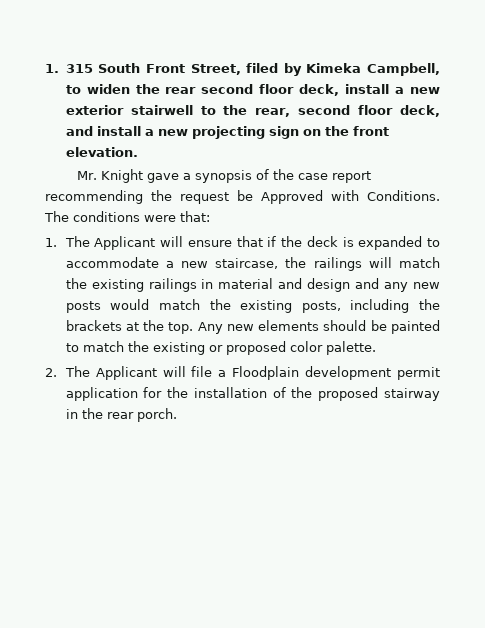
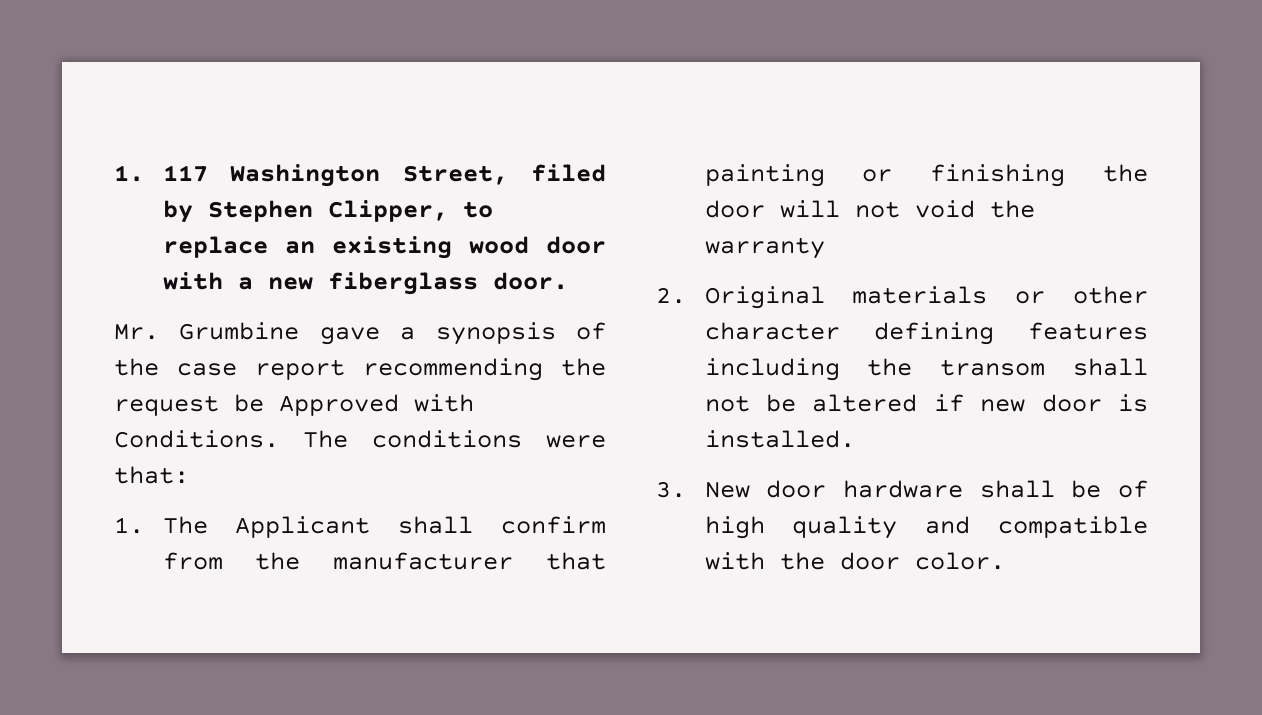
[45,63,441,76] [65,84,440,96] [65,105,441,117] [65,126,389,139] [65,147,138,157] 1. 315 South Front Street, filed by Kimeka Campbell, to widen the rear second floor deck, install a new exterior stairwell to the rear, second floor deck, and install a new projecting sign on the front elevation. -> [114,164,606,187] [162,200,493,223] [162,236,606,259] [162,272,568,295] 1. 117 Washington Street, filed by Stephen Clipper, to replace an existing wood door with a new fiberglass door.
[101,169,144,183] Knight -> [179,322,300,340] Grumbine
[160,236,440,250] [65,257,440,271] [65,278,440,292] [65,299,441,313] [65,320,441,334] [65,341,376,355] [45,366,440,380] [65,387,440,401] [65,408,177,422] will ensure that if the deck is expanded to accommodate a new staircase, the railings will match the existing railings in material and design and any new posts would match the existing posts, including the brackets at the top. Any new elements should be painted to match the existing or proposed color palette. // 2. The Applicant will file a Floodplain development permit application for the installation of the proposed stairway in the rear porch. -> [398,516,606,534] [162,552,606,570] [704,164,1148,187] [704,200,1035,218] [704,237,825,259] [656,286,1148,309] [704,322,1148,345] [704,358,1148,381] [704,394,1148,412] [704,430,855,448] [656,480,1148,498] [704,516,1148,539] [704,552,1005,570] shall confirm from the manufacturer that painting or finishing the door will not void the warranty // 2. Original materials or other character defining features including the transom shall not be altered if new door is installed. // 3. New door hardware shall be of high quality and compatible with the door color.

